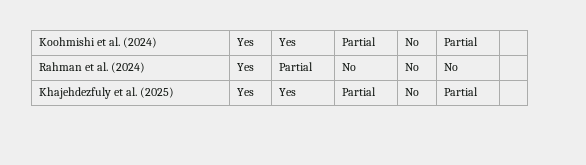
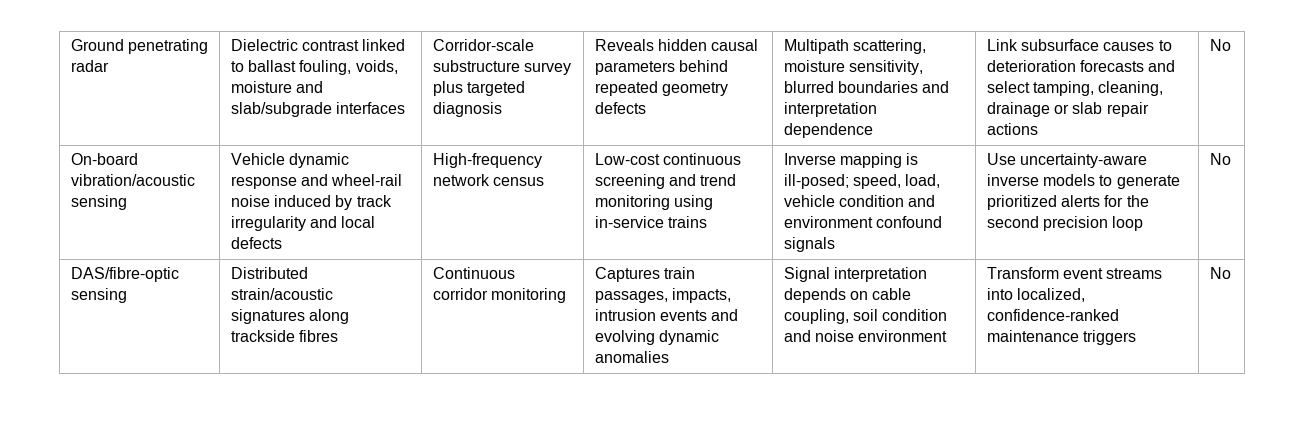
[38,37,158,48] [236,38,254,46] [278,38,296,46] [341,37,376,46] [404,38,419,46] [443,37,478,46] [38,62,146,73] [236,63,254,71] [278,62,313,71] [341,63,356,71] [404,63,419,71] [443,63,458,71] [38,87,175,99] [236,88,254,96] [278,88,296,96] [341,87,376,96] [404,88,419,96] [443,87,478,96] Koohmishi et al. (2024) | Yes | Yes | Partial | No | Partial | // Rahman et al. (2024) | Yes | Partial | No | No | No | // Khajehdezfuly et al. (2025) | Yes | Yes | Partial | No | Partial | -> [70,39,208,54] [70,60,109,72] [230,39,406,51] [230,60,398,75] [230,81,323,93] [230,102,405,117] [432,39,534,51] [432,60,571,75] [432,81,525,96] [432,102,502,117] [594,39,759,51] [594,60,728,75] [594,81,728,96] [594,102,646,114] [783,39,926,54] [783,60,923,75] [783,81,950,93] [783,102,877,117] [783,123,873,138] [986,39,1172,51] [986,60,1176,72] [986,81,1164,96] [986,102,1149,117] [986,123,1038,135] [1209,39,1231,51] [70,153,138,165] [70,174,195,186] [70,195,127,210] [230,153,349,168] [230,174,403,189] [230,195,392,210] [230,216,376,231] [230,237,282,249] [432,153,542,168] [432,174,544,186] [594,153,741,165] [594,174,737,189] [594,195,713,210] [594,216,707,228] [783,153,919,168] [783,174,941,189] [783,195,936,207] [783,216,942,228] [783,237,835,252] [986,153,1147,168] [986,174,1180,189] [986,195,1149,210] [986,216,1144,231] [1209,153,1231,165] [70,267,179,282] [70,288,127,303] [230,267,308,279] [230,288,333,300] [230,309,349,324] [230,330,338,342] [432,267,515,279] [432,288,566,303] [594,267,695,282] [594,288,731,303] [594,309,739,321] [594,330,719,345] [594,351,669,363] [783,267,927,282] [783,288,912,303] [783,309,948,324] [783,330,948,342] [986,267,1163,279] [986,288,1085,302] [986,309,1119,321] [986,330,1136,345] [1209,267,1231,279] Ground penetrating radar | Dielectric contrast linked to ballast fouling, voids, moisture and slab/subgrade interfaces | Corridor-scale substructure survey plus targeted diagnosis | Reveals hidden causal parameters behind repeated geometry defects | Multipath scattering, moisture sensitivity, blurred boundaries and interpretation dependence | Link subsurface causes to deterioration forecasts and select tamping, cleaning, drainage or slab repair actions | No // On-board vibration/acoustic sensing | Vehicle dynamic response and wheel-rail noise induced by track irregularity and local defects | High-frequency network census | Low-cost continuous screening and trend monitoring using in-service trains | Inverse mapping is ill-posed; speed, load, vehicle condition and environment confound signals | Use uncertainty-aware inverse models to generate prioritized alerts for the second precision loop | No // DAS/fibre-optic sensing | Distributed strain/acoustic signatures along trackside fibres | Continuous corridor monitoring | Captures train passages, impacts, intrusion events and evolving dynamic anomalies | Signal interpretation depends on cable coupling, soil condition and noise environment | Transform event streams into localized, confidence-ranked maintenance triggers | No

